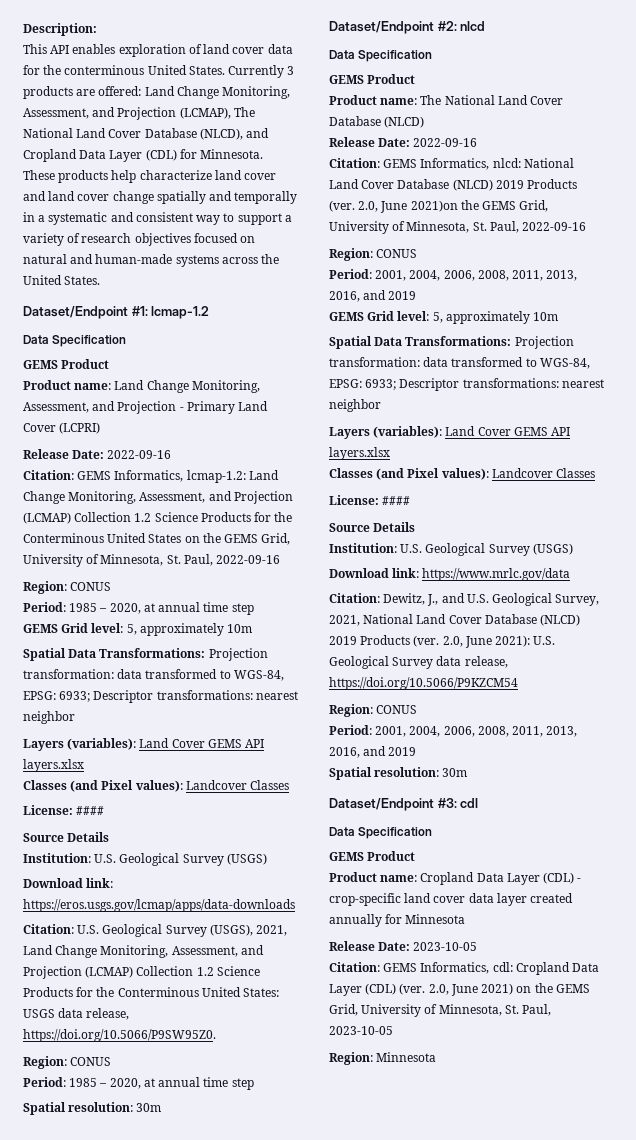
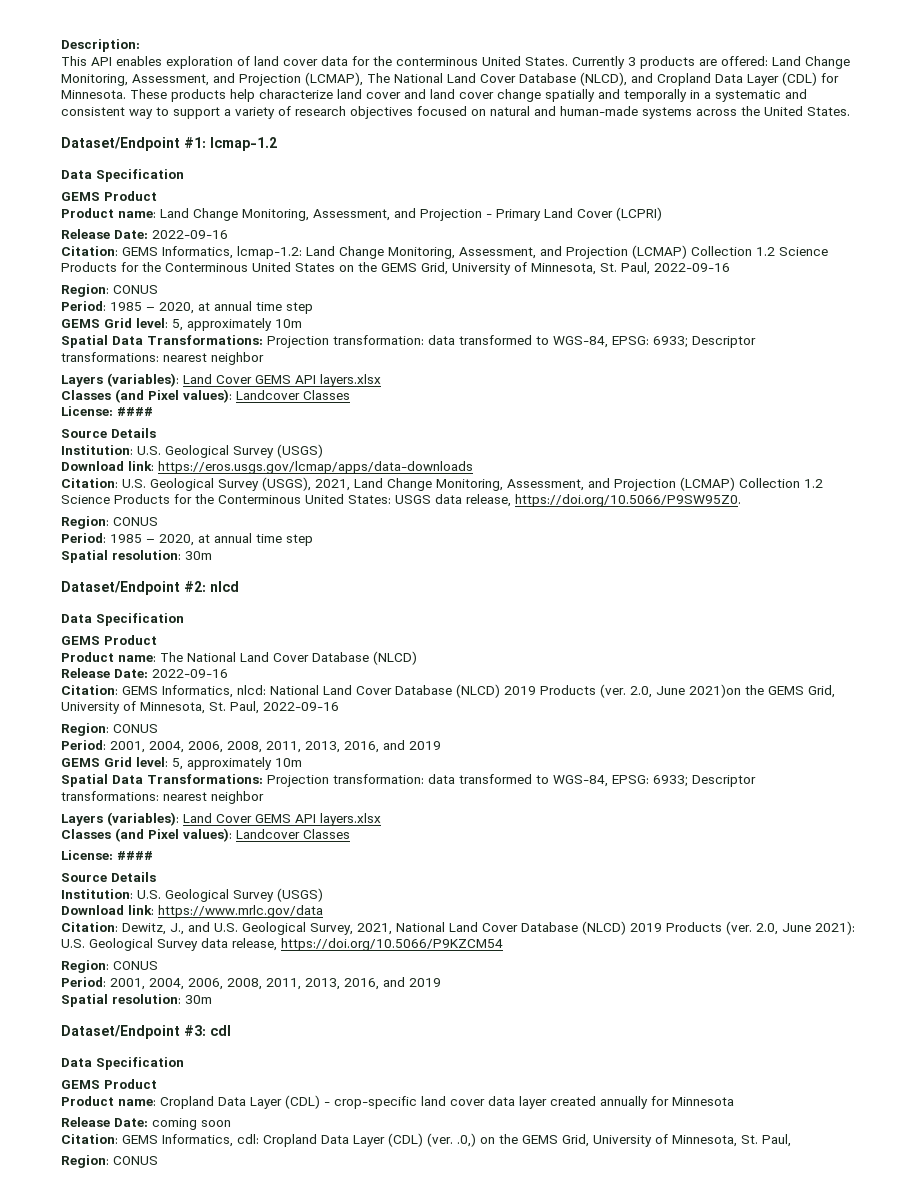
[413,942,478,951] 2023-10-05 -> [152,1118,231,1130] coming soon
[428,983,590,996] [329,1004,552,1017] [329,1026,393,1035] [329,1052,437,1065] 2.0, June 2021) on the GEMS Grid, University of Minnesota, St. Paul, 2023-10-05 // Region: Minnesota -> [457,1133,791,1147] [61,1155,158,1168] .0,) on the GEMS Grid, University of Minnesota, St. Paul, // Region: CONUS

